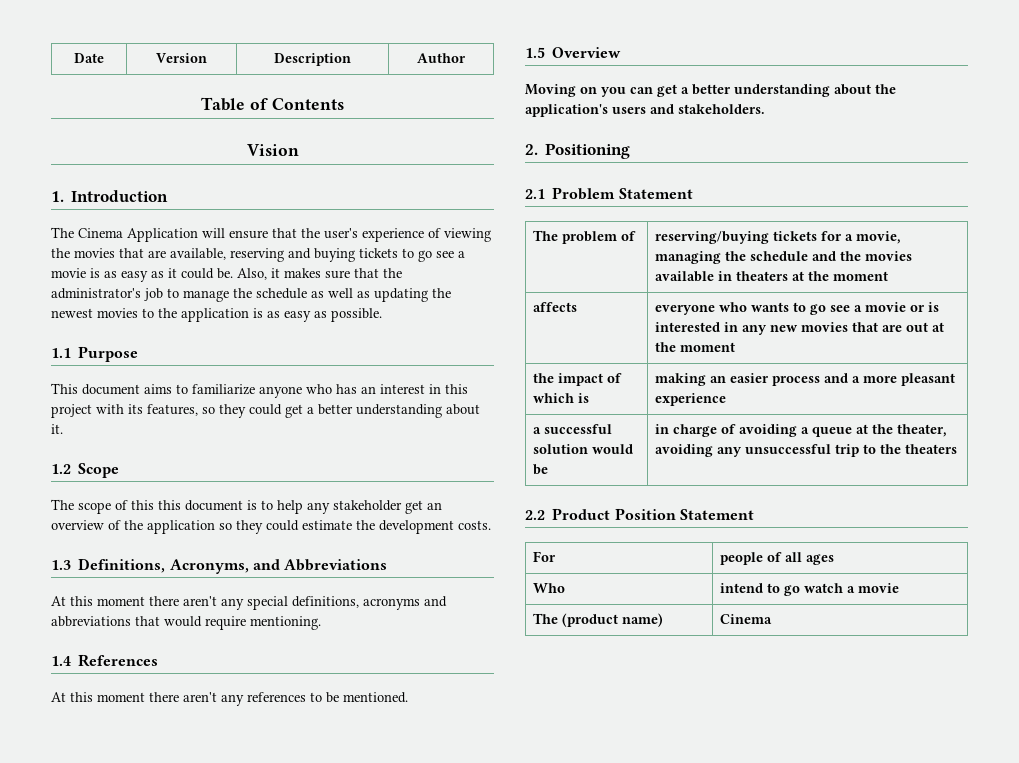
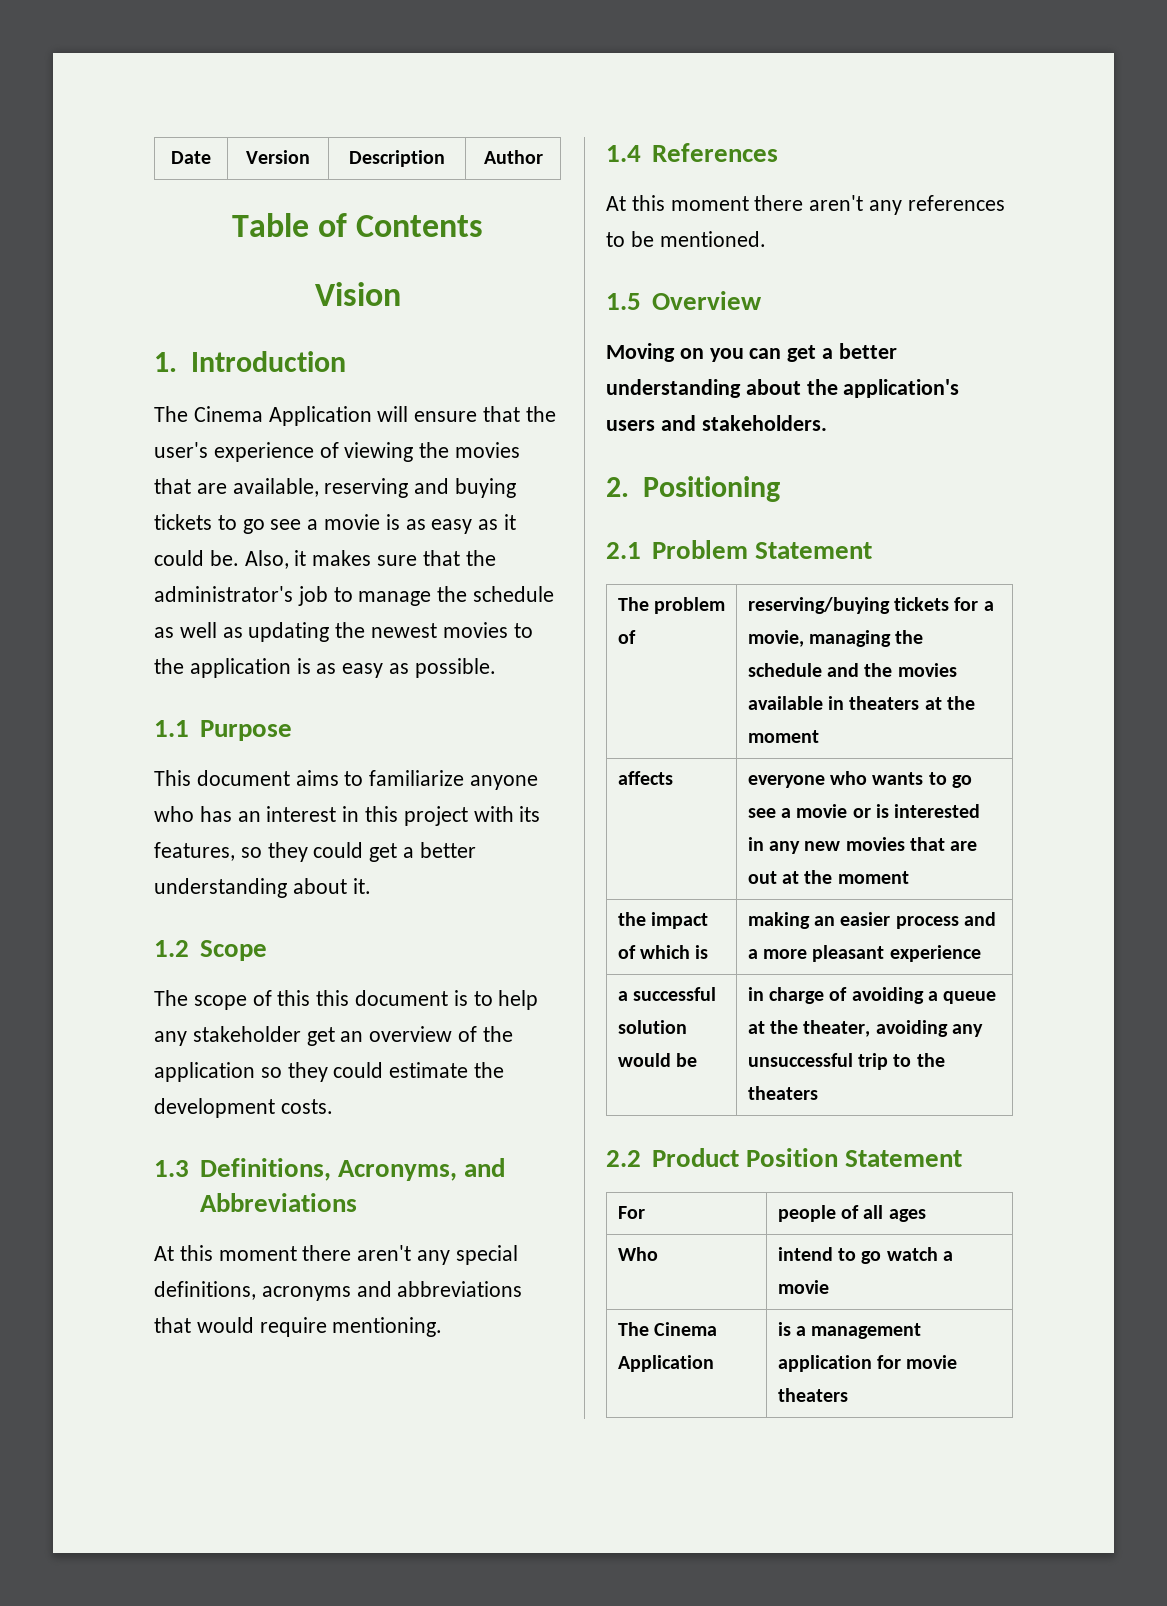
[561,613,663,627] [719,614,772,624] (product name) | Cinema -> [654,1322,718,1336] [617,1355,714,1372] [777,1322,922,1339] [777,1355,958,1372] [777,1388,848,1402] Cinema Application | is a management application for movie theaters

